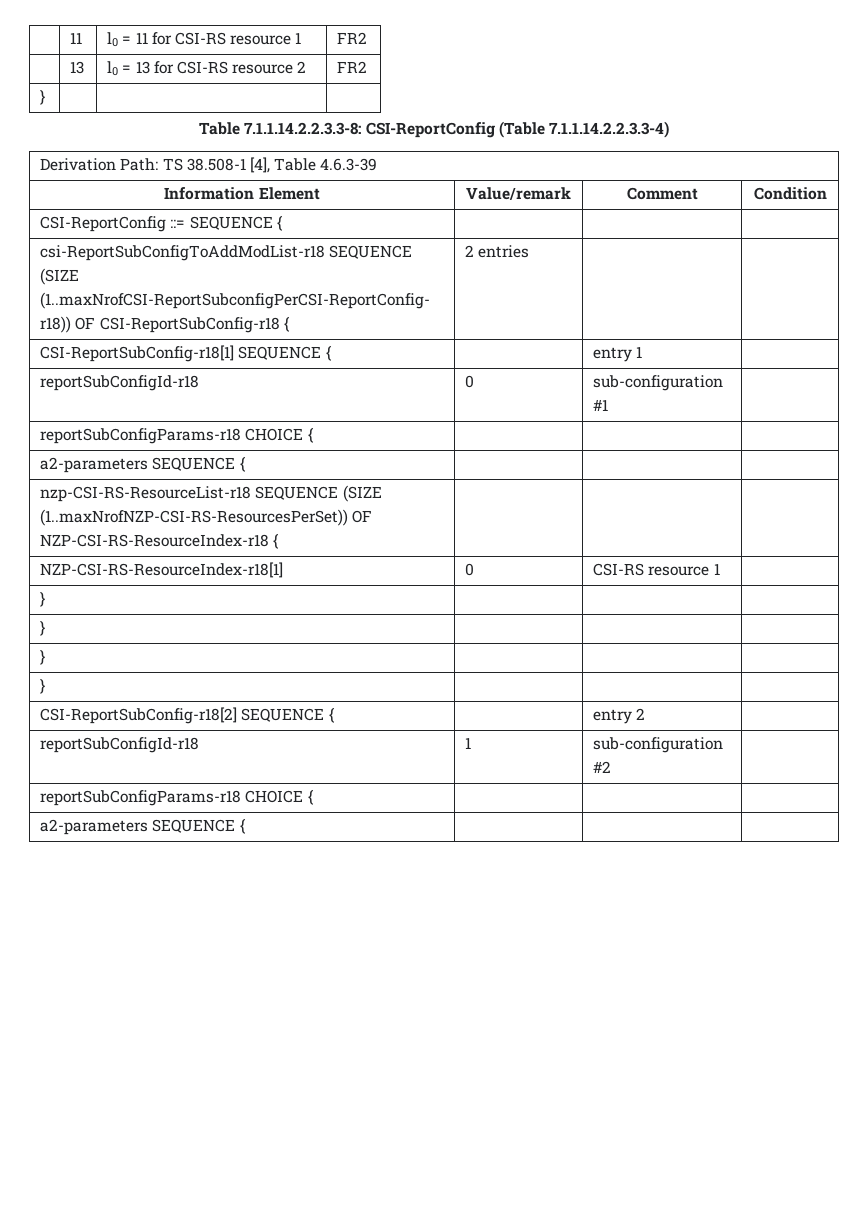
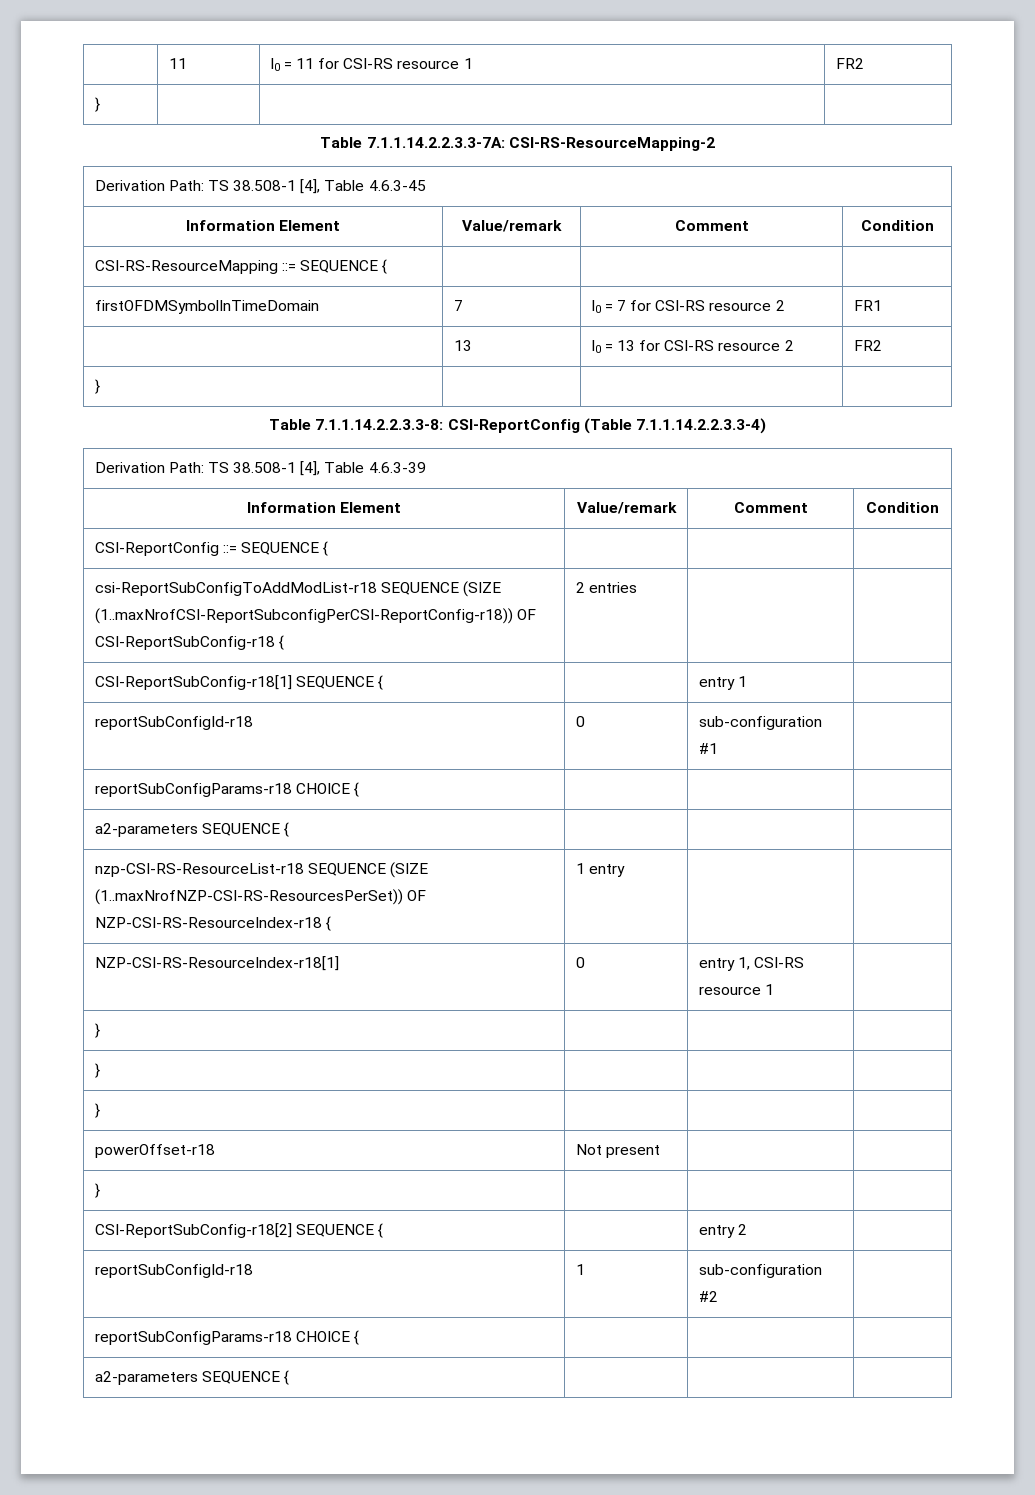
(368, 38) none -> [94,97,100,112] [320,137,715,151] [94,179,426,194] [185,220,341,231] [462,220,562,232] [674,220,749,231] [860,220,934,231] [94,259,388,274] [94,300,319,314] [453,300,463,311] [591,300,785,313] [853,300,882,311] // } | | | // Table 7.1.1.14.2.2.3.3-7A: CSI-RS-ResourceMapping-2 // Derivation Path: TS 38.508-1 [4], Table 4.6.3-45 // Information Element | Value/remark | Comment | Condition // CSI-RS-ResourceMapping ::= SEQUENCE { | | | // firstOFDMSymbolInTimeDomain | 7 | l0 = 7 for CSI-RS resource 2 | FR1
(280, 541) none -> [575,863,625,877] 1 entry
(475, 569) none -> [698,957,750,971] entry 1,
(46, 657) none -> [94,1144,215,1158] [575,1144,660,1158] // powerOffset-r18 | Not present | |

